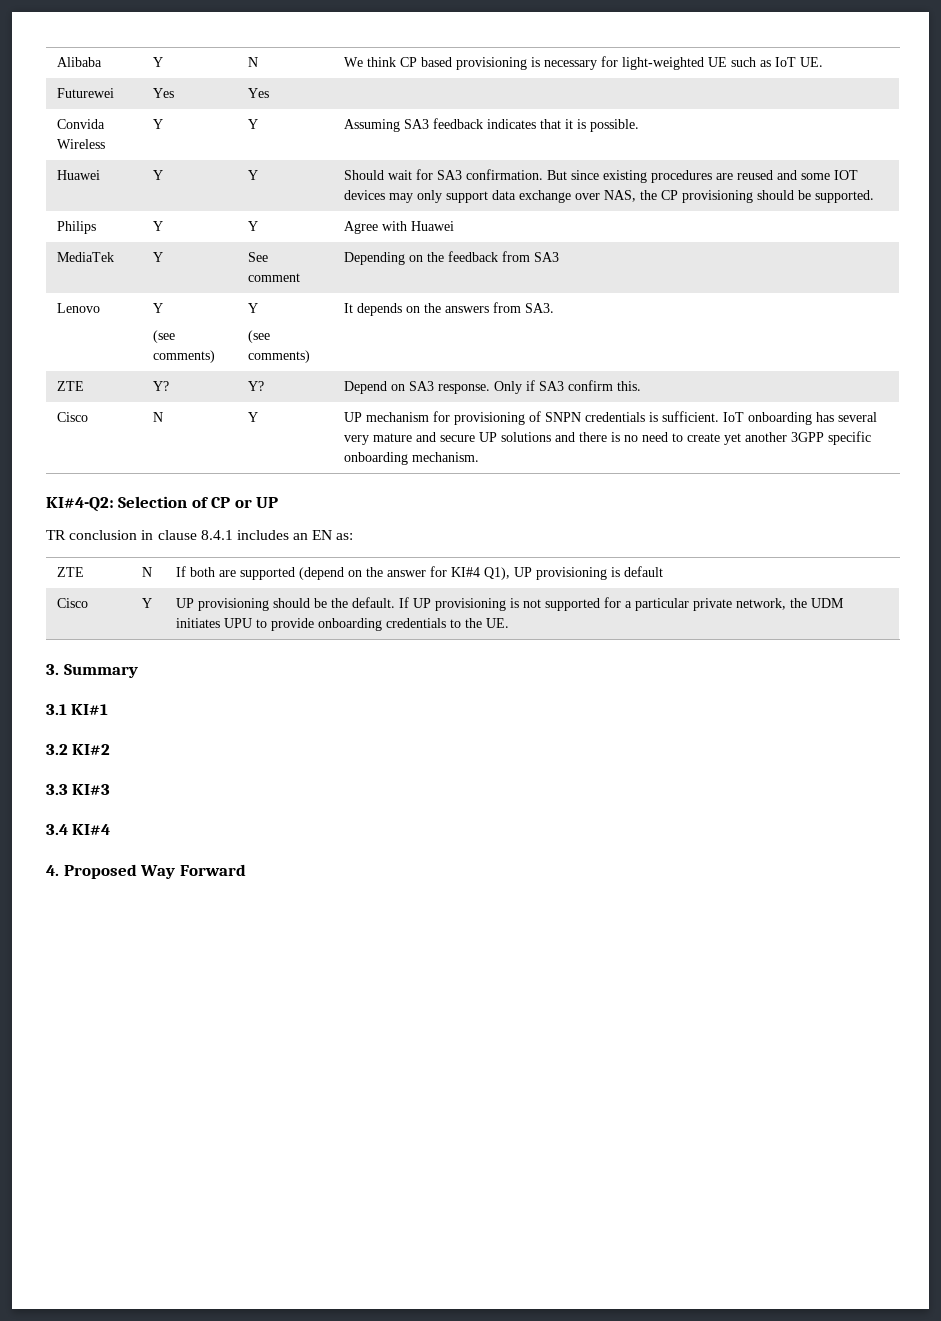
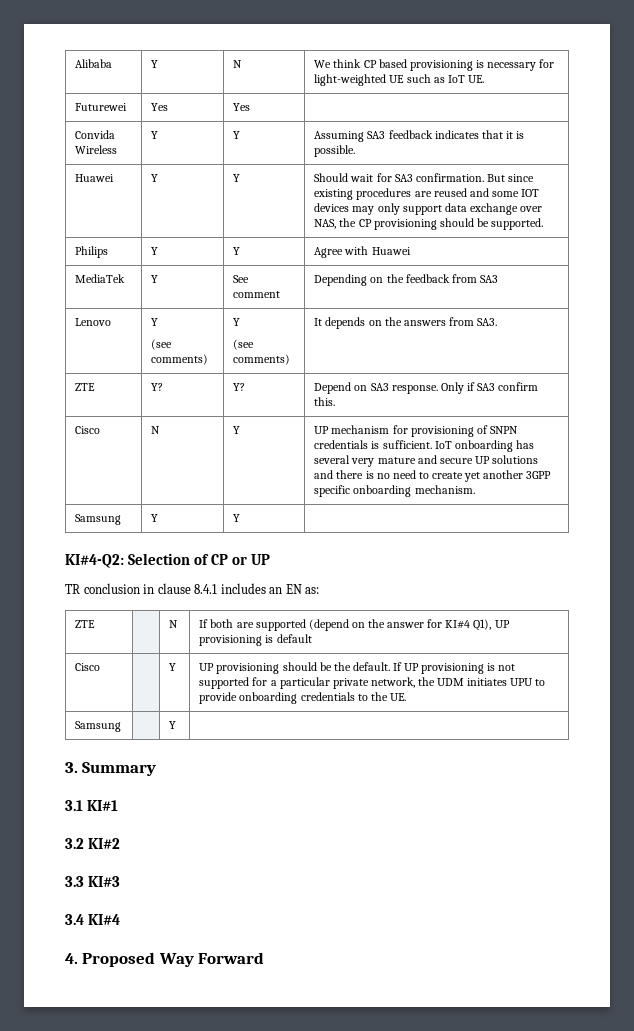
(480, 457) none -> [75,514,122,525] [151,514,159,522] [233,514,241,522] // Samsung | Y | Y |
(510, 623) none -> [75,721,122,732] [169,721,177,729] // Samsung | | Y |

